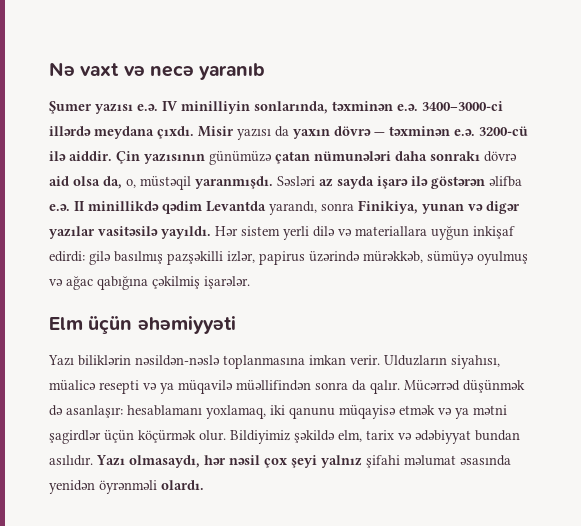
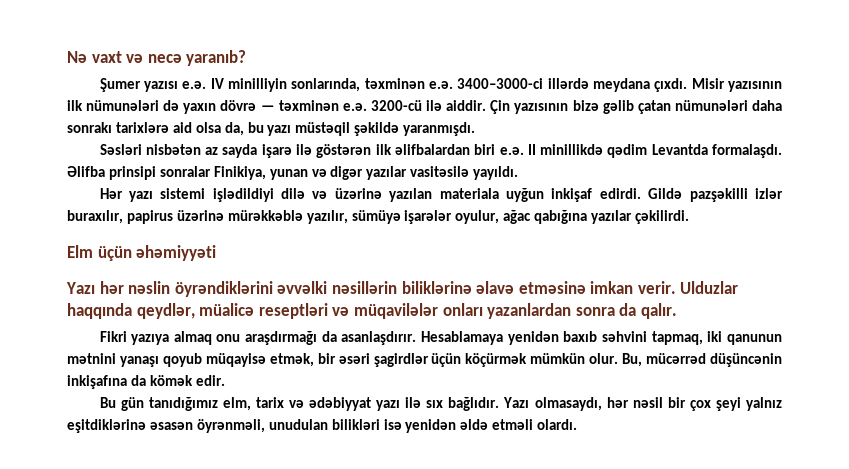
[199,63,266,80] yaranıb -> [186,50,247,66] yaranıb?
[237,126,289,140] yazısı da -> [728,81,783,92] [67,100,180,111] yazısının ilk nümunələri də
[209,151,272,165] günümüzə -> [572,100,634,114] bizə gəlib
[484,151,517,162] dövrə -> [115,122,169,133] tarixlərə
[126,176,191,190] o, müstəqil -> [247,122,400,136] bu yazı müstəqil şəkildə
[277,176,315,186] Səsləri -> [99,144,201,155] // Səsləri nisbətən
[489,176,522,187] əlifba -> [375,144,496,155] ilk əlifbalardan biri
[269,201,354,215] yarandı, sonra -> [712,144,783,158] [67,166,211,180] formalaşdı. Əlifba prinsipi sonralar
[215,226,515,240] [49,251,528,265] [49,276,250,290] [49,316,236,334] [48,355,500,369] [49,380,525,394] [49,405,507,419] [49,430,520,444] [49,455,93,466] Hər sistem yerli dilə və materiallara uyğun inkişaf edirdi: gilə basılmış pazşəkilli izlər, papirus üzərində mürəkkəb, sümüyə oyulmuş və ağac qabığına çəkilmiş işarələr. // Elm üçün əhəmiyyəti // Yazı biliklərin nəsildən-nəslə toplanmasına imkan verir. Ulduzların siyahısı, müalicə resepti və ya müqavilə müəllifindən sonra da qalır. Mücərrəd düşünmək də asanlaşır: hesablamanı yoxlamaq, iki qanunu müqayisə etmək və ya mətni şagirdlər üçün köçürmək olur. Bildiyimiz şəkildə elm, tarix və ədəbiyyat bundan asılıdır. -> [99,188,783,202] [67,210,690,224] [67,245,217,261] [66,281,739,297] [67,303,677,319] [99,331,782,345] [67,353,783,367] [67,375,225,389] [99,397,500,411] // Hər yazı sistemi işlədildiyi dilə və üzərinə yazılan materiala uyğun inkişaf edirdi. Gildə pazşəkilli izlər buraxılır, papirus üzərinə mürəkkəblə yazılır, sümüyə işarələr oyulur, ağac qabığına yazılar çəkilirdi. // Elm üçün əhəmiyyəti // Yazı hər nəslin öyrəndiklərini əvvəlki nəsillərin biliklərinə əlavə etməsinə imkan verir. Ulduzlar haqqında qeydlər, müalicə reseptləri və müqavilələr onları yazanlardan sonra da qalır. // Fikri yazıya almaq onu araşdırmağı da asanlaşdırır. Hesablamaya yenidən baxıb səhvini tapmaq, iki qanunun mətnini yanaşı qoyub müqayisə etmək, bir əsəri şagirdlər üçün köçürmək mümkün olur. Bu, mücərrəd düşüncənin inkişafına da kömək edir. // Bu gün tanıdığımız elm, tarix və ədəbiyyat yazı ilə sıx bağlıdır.
(260, 460) none -> [667,397,686,408] bir
[366,455,511,468] [49,480,157,494] şifahi məlumat əsasında yenidən öyrənməli -> [67,419,534,433] eşitdiklərinə əsasən öyrənməli, unudulan bilikləri isə yenidən əldə etməli

